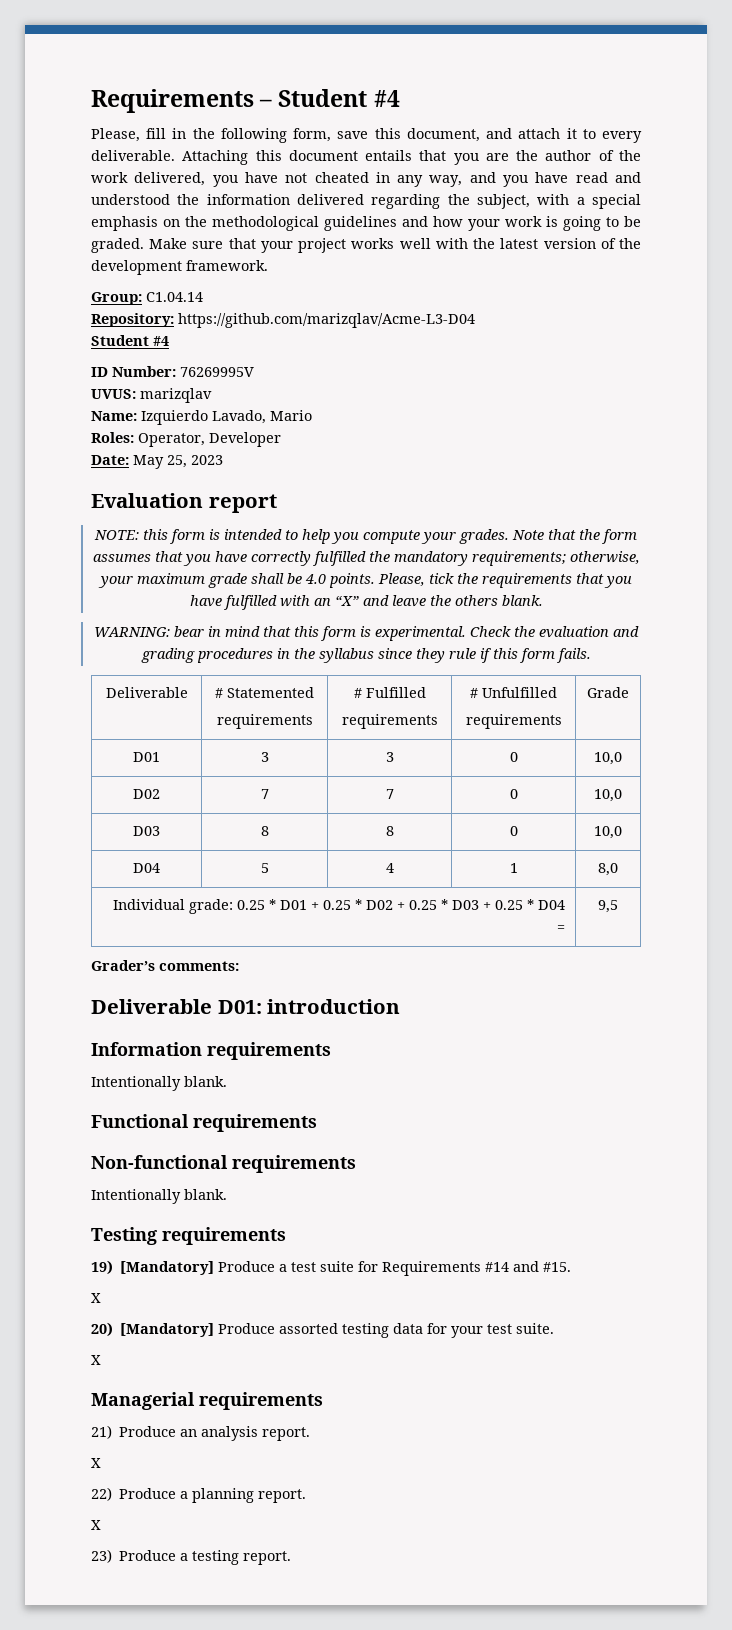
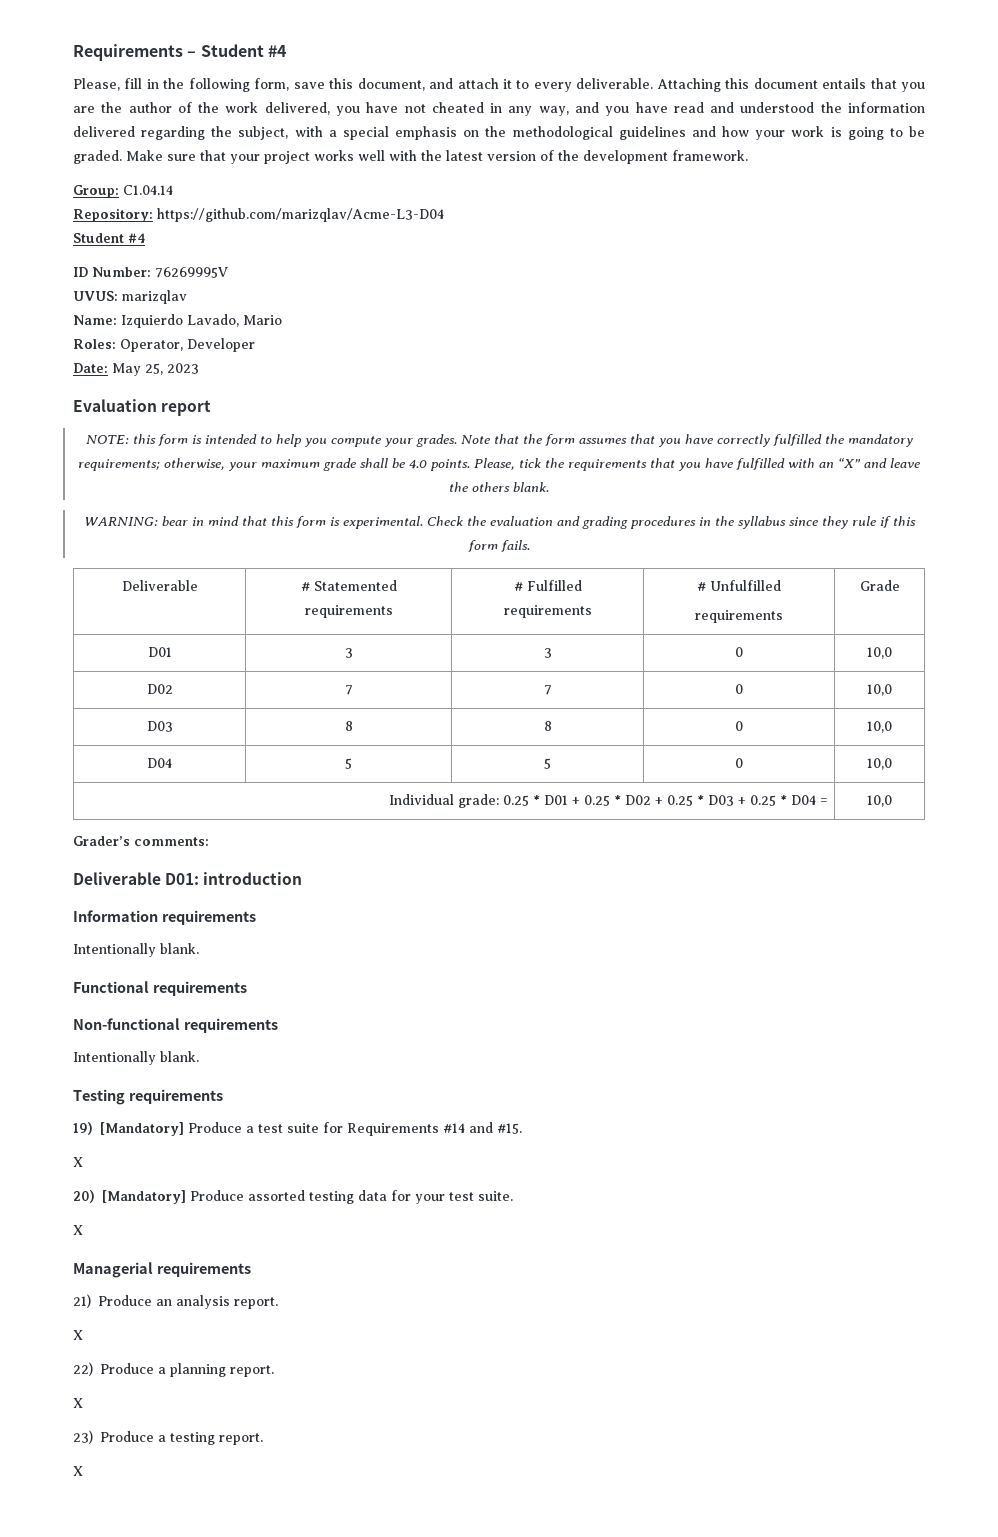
[385,863,394,873] [509,863,518,873] [598,863,618,876] 4 | 1 | 8,0 -> [544,758,551,769] [735,758,743,768] [867,758,892,770] 5 | 0 | 10,0
[598,900,618,913] 9,5 -> [867,795,892,807] 10,0
(292, 1558) none -> [73,1466,83,1476] // X

